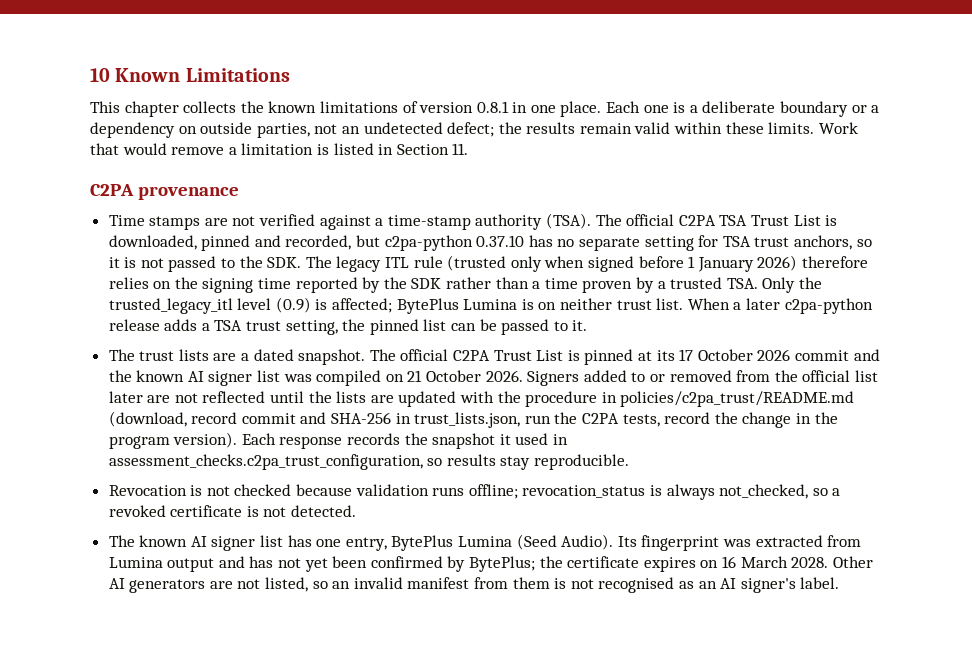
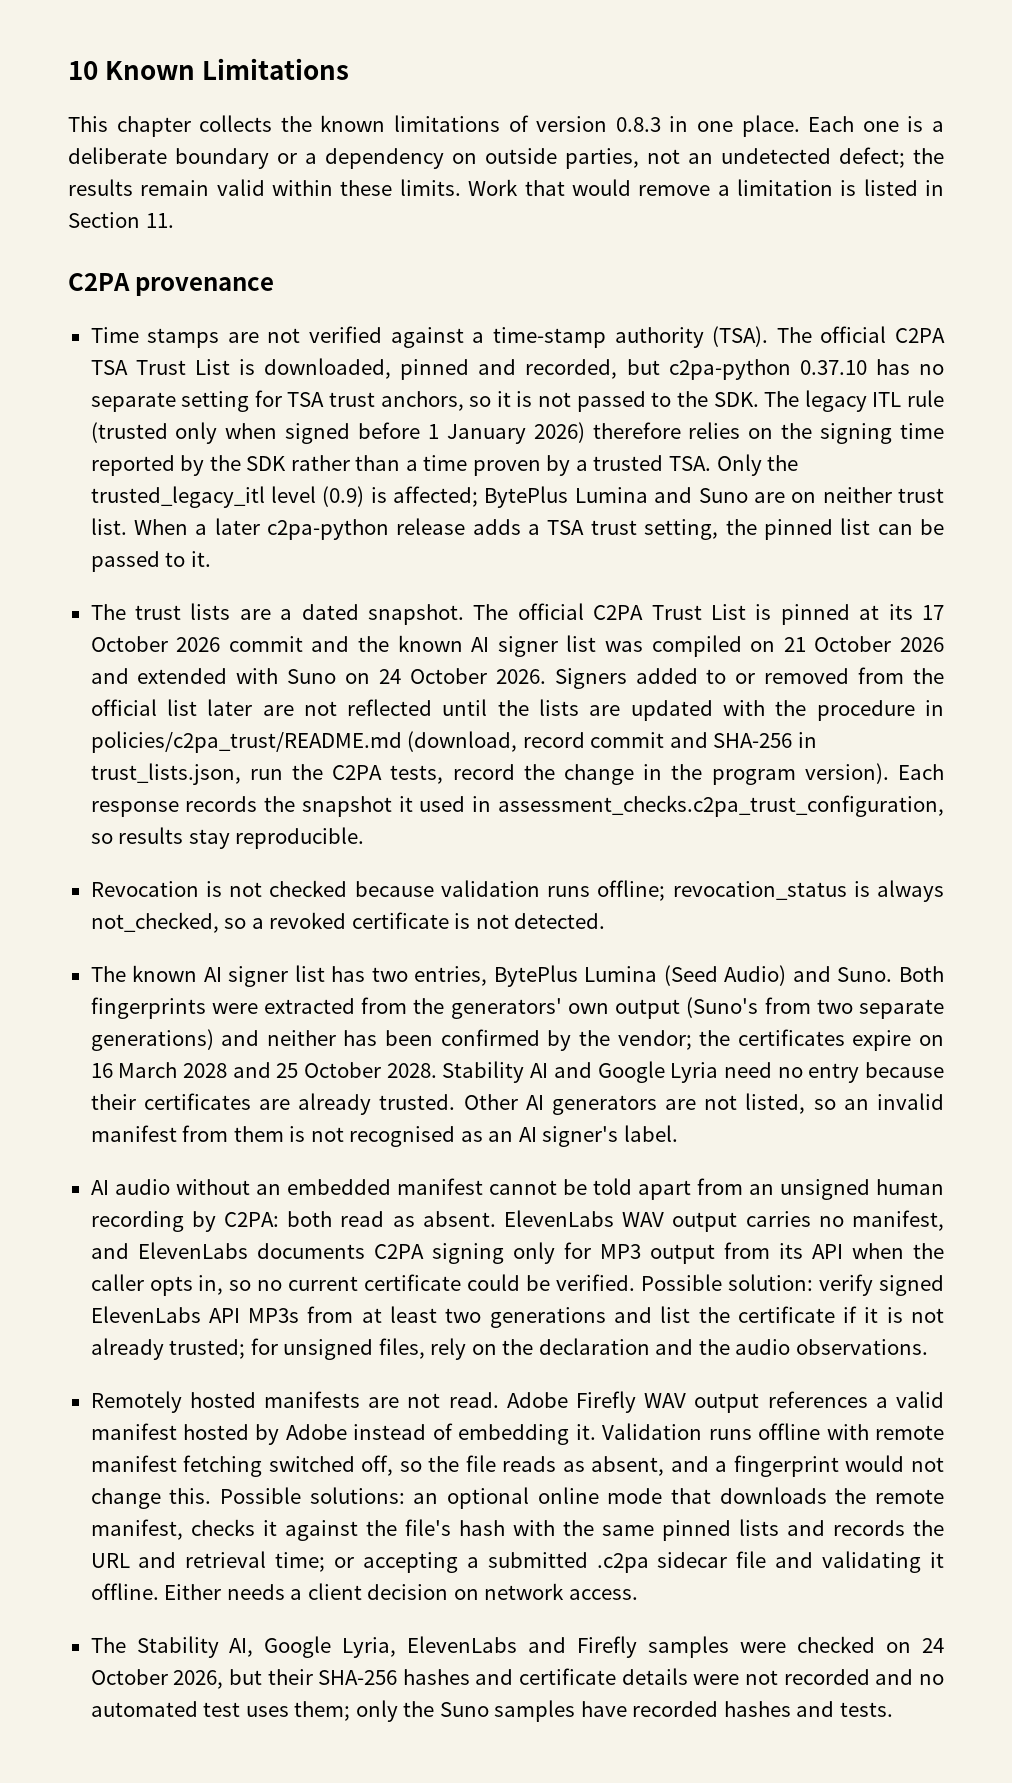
[476,101,509,113] 0.8.1 -> [615,117,661,132] 0.8.3
[521,299,534,310] is -> [654,487,785,503] and Suno are
(482, 376) none -> [900,637,944,652] [90,668,487,684] 2026 and extended with Suno on 24 October
[316,537,387,551] one entry, -> [371,966,488,986] two entries,
[561,534,862,551] [108,556,829,572] Audio). Its fingerprint was extracted from Lumina output and has not yet been confirmed by BytePlus; the certificate expires on 16 March 2028. -> [724,965,944,986] [90,997,945,1019] [90,1029,945,1051] [90,1061,945,1083] [90,1093,456,1115] Audio) and Suno. Both fingerprints were extracted from the generators' own output (Suno's from two separate generations) and neither has been confirmed by the vendor; the certificates expire on 16 March 2028 and 25 October 2028. Stability AI and Google Lyria need no entry because their certificates are already trusted.
(840, 583) none -> [90,1178,945,1200] [90,1210,944,1232] [90,1242,945,1264] [90,1274,945,1296] [90,1306,944,1328] [90,1338,928,1360] [90,1391,944,1413] [90,1423,944,1445] [90,1455,944,1477] [90,1487,944,1509] [90,1519,944,1541] [90,1551,945,1573] [90,1583,638,1600] [90,1636,944,1658] [90,1668,944,1689] [90,1700,893,1722] // AI audio without an embedded manifest cannot be told apart from an unsigned human recording by C2PA: both read as absent. ElevenLabs WAV output carries no manifest, and ElevenLabs documents C2PA signing only for MP3 output from its API when the caller opts in, so no current certificate could be verified. Possible solution: verify signed ElevenLabs API MP3s from at least two generations and list the certificate if it is not already trusted; for unsigned files, rely on the declaration and the audio observations. // Remotely hosted manifests are not read. Adobe Firefly WAV output references a valid manifest hosted by Adobe instead of embedding it. Validation runs offline with remote manifest fetching switched off, so the file reads as absent, and a fingerprint would not change this. Possible solutions: an optional online mode that downloads the remote manifest, checks it against the file's hash with the same pinned lists and records the URL and retrieval time; or accepting a submitted .c2pa sidecar file and validating it offline. Either needs a client decision on network access. // The Stability AI, Google Lyria, ElevenLabs and Firefly samples were checked on 24 October 2026, but their SHA-256 hashes and certificate details were not recorded and no automated test uses them; only the Suno samples have recorded hashes and tests.

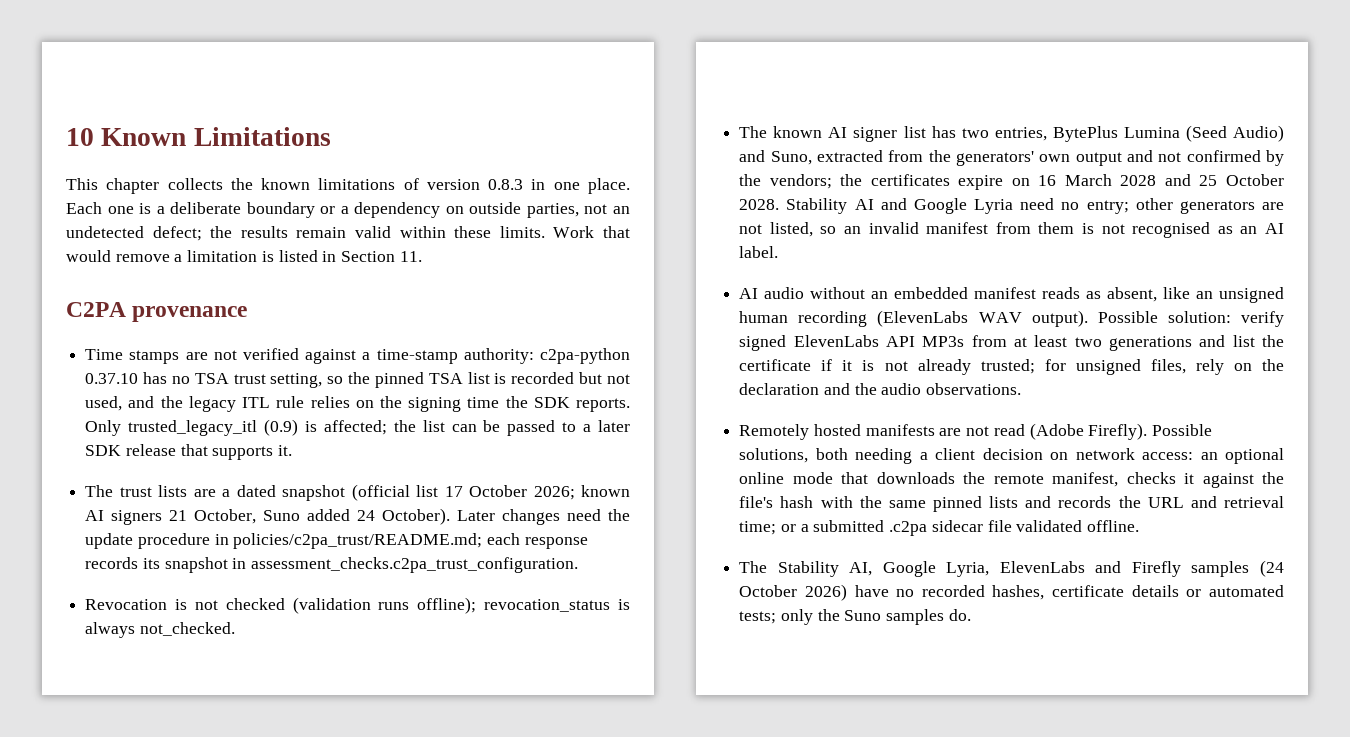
[614,326,946,348] [90,358,945,380] [90,390,945,412] [90,422,681,444] authority (TSA). The official C2PA TSA Trust List is downloaded, pinned and recorded, but c2pa-python 0.37.10 has no separate setting for TSA trust anchors, so it is not passed to the SDK. The legacy ITL rule (trusted only when signed before 1 January 2026) therefore -> [463,348,631,364] [85,372,630,388] [85,396,305,412] authority: c2pa-python 0.37.10 has no TSA trust setting, so the pinned TSA list is recorded but not used, and the legacy ITL rule
[90,454,799,476] [90,486,945,508] [90,518,833,540] reported by the SDK rather than a time proven by a trusted TSA. Only the trusted_legacy_itl level (0.9) is affected; BytePlus Lumina and Suno are on neither trust list. When a later c2pa-python release adds a TSA trust setting, the pinned -> [505,396,630,412] [85,419,416,436] the SDK reports. Only trusted_legacy_itl (0.9) is affected; the
(186, 559) none -> [583,420,630,432] [85,444,274,460] a later SDK release that supports
[367,603,945,625] [90,635,944,657] [90,667,945,689] [90,699,945,721] [90,731,817,753] [90,763,944,785] [90,795,944,817] [90,827,365,849] [90,880,944,902] [90,912,606,933] snapshot. The official C2PA Trust List is pinned at its 17 October 2026 commit and the known AI signer list was compiled on 21 October 2026 and extended with Suno on 24 October 2026. Signers added to or removed from the official list later are not reflected until the lists are updated with the procedure in policies/c2pa_trust/README.md (download, record commit and SHA-256 in trust_lists.json, run the C2PA tests, record the change in the program version). Each response records the snapshot it used in assessment_checks.c2pa_trust_configuration, so results stay reproducible. // Revocation is not checked because validation runs offline; revocation_status is always not_checked, so a revoked certificate is not detected. -> [282,484,630,501] [85,508,631,525] [85,533,588,549] [85,557,579,573] [85,597,630,614] [85,622,235,638] snapshot (official list 17 October 2026; known AI signers 21 October, Suno added 24 October). Later changes need the update procedure in policies/c2pa_trust/README.md; each response records its snapshot in assessment_checks.c2pa_trust_configuration. // Revocation is not checked (validation runs offline); revocation_status is always not_checked.
[837,966,944,982] [90,997,258,1019] Suno. Both fingerprints were -> [770,151,812,165] Suno,
[686,997,945,1019] [90,1029,434,1051] (Suno's from two separate generations) and neither has been -> [1126,150,1182,162] and not
[617,1030,692,1050] vendor; -> [769,174,832,189] vendors;
[808,1062,945,1083] [90,1093,544,1115] entry because their certificates are already trusted. Other AI -> [1086,198,1173,214] entry; other
[542,1126,619,1147] signer's -> (1284, 228) none
[488,1178,945,1200] [90,1210,944,1232] [90,1242,945,1264] [90,1274,636,1296] cannot be told apart from an unsigned human recording by C2PA: both read as absent. ElevenLabs WAV output carries no manifest, and ElevenLabs documents C2PA signing only for MP3 output from its API when the caller opts in, so no current certificate could be verified. -> [1042,287,1284,303] [739,310,1088,327] reads as absent, like an unsigned human recording (ElevenLabs WAV output).
[448,1391,944,1413] [90,1423,944,1445] [90,1455,944,1477] [90,1487,405,1509] read. Adobe Firefly WAV output references a valid manifest hosted by Adobe instead of embedding it. Validation runs offline with remote manifest fetching switched off, so the file reads as absent, and a fingerprint would not change this. Possible solutions: -> [993,423,1213,440] [739,448,1194,464] read (Adobe Firefly). Possible solutions, both needing a client decision on network access:
[362,1552,458,1573] accepting -> (796, 528) none
[775,1551,945,1573] [90,1583,638,1600] and validating it offline. Either needs a client decision on network access. -> [1016,520,1140,532] validated offline.
[740,1636,944,1653] [90,1668,944,1689] [90,1700,893,1722] were checked on 24 October 2026, but their SHA-256 hashes and certificate details were not recorded and no automated test uses them; only the Suno samples have recorded hashes and tests. -> [1260,560,1284,577] [739,584,1284,601] [739,609,971,625] (24 October 2026) have no recorded hashes, certificate details or automated tests; only the Suno samples do.

